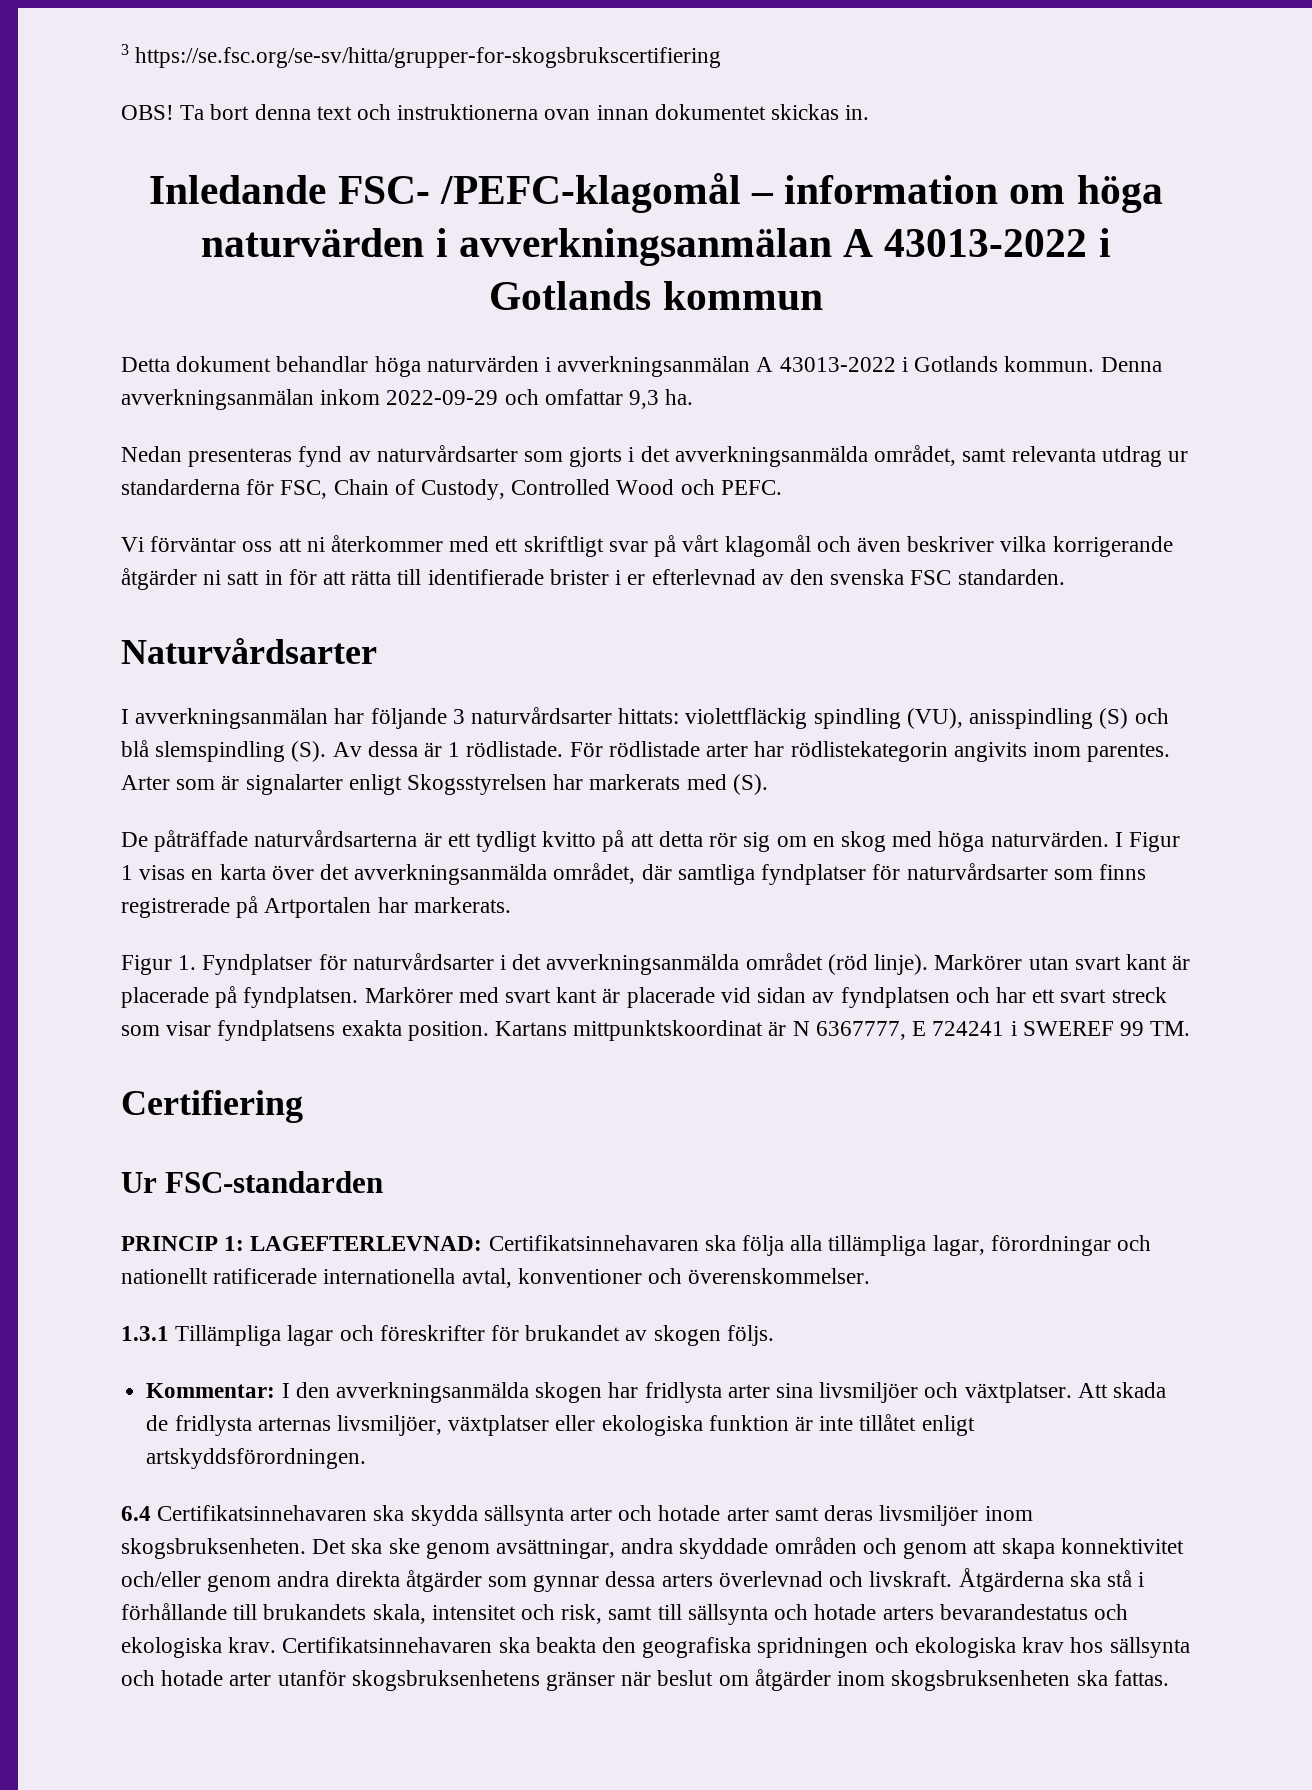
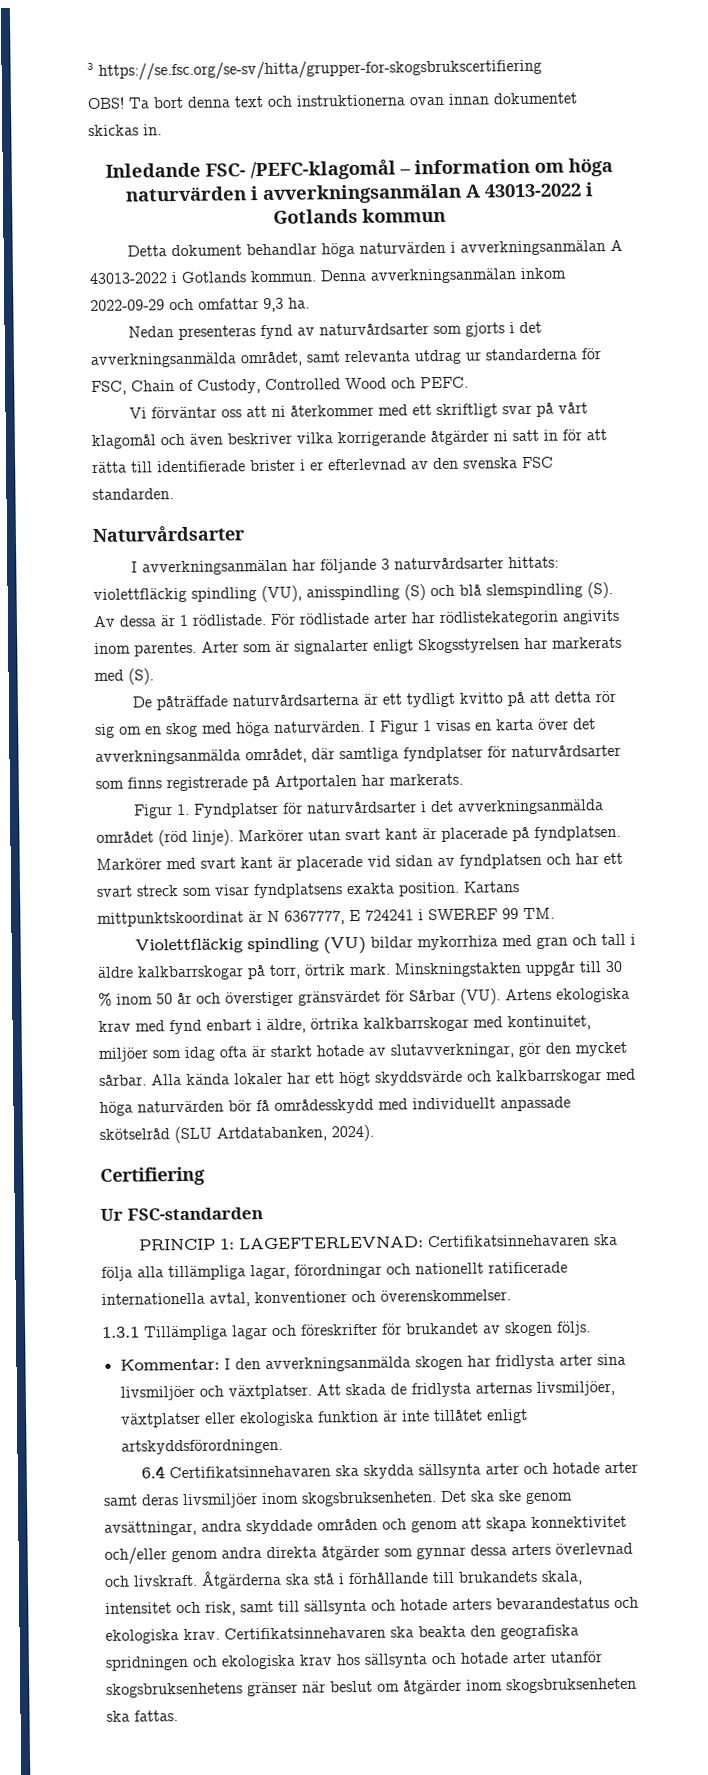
(1191, 1028) none -> [135,933,637,955] [97,960,622,981] [98,987,630,1007] [98,1015,591,1035] [98,1041,627,1062] [99,1068,636,1087] [99,1096,571,1116] [99,1124,374,1144] // Violettfläckig spindling (VU) bildar mykorrhiza med gran och tall i äldre kalkbarrskogar på torr, örtrik mark. Minskningstakten uppgår till 30 % inom 50 år och överstiger gränsvärdet för Sårbar (VU). Artens ekologiska krav med fynd enbart i äldre, örtrika kalkbarrskogar med kontinuitet, miljöer som idag ofta är starkt hotade av slutavverkningar, gör den mycket sårbar. Alla kända lokaler har ett högt skyddsvärde och kalkbarrskogar med höga naturvärden bör få områdesskydd med individuellt anpassade skötselråd (SLU Artdatabanken, 2024).

